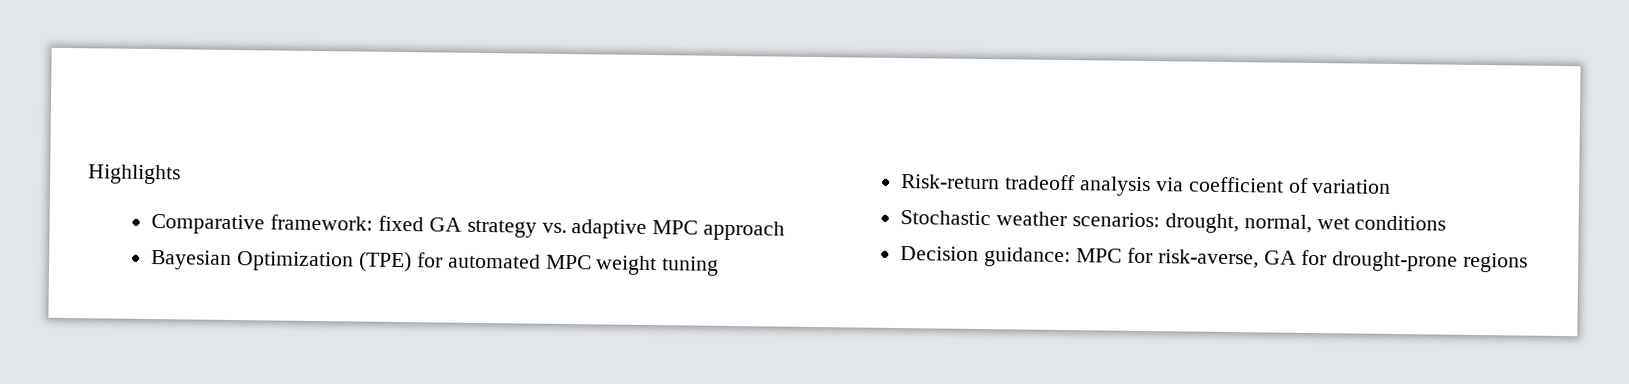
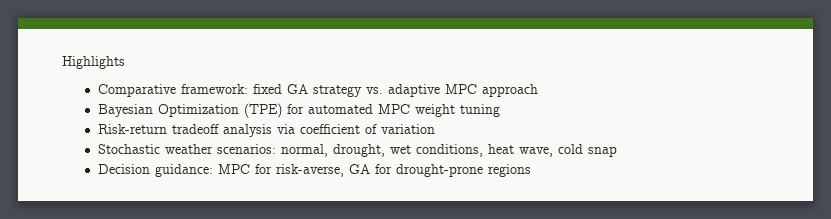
[1164,213,1447,234] drought, normal, wet conditions -> [280,144,617,157] normal, drought, wet conditions, heat wave, cold snap

